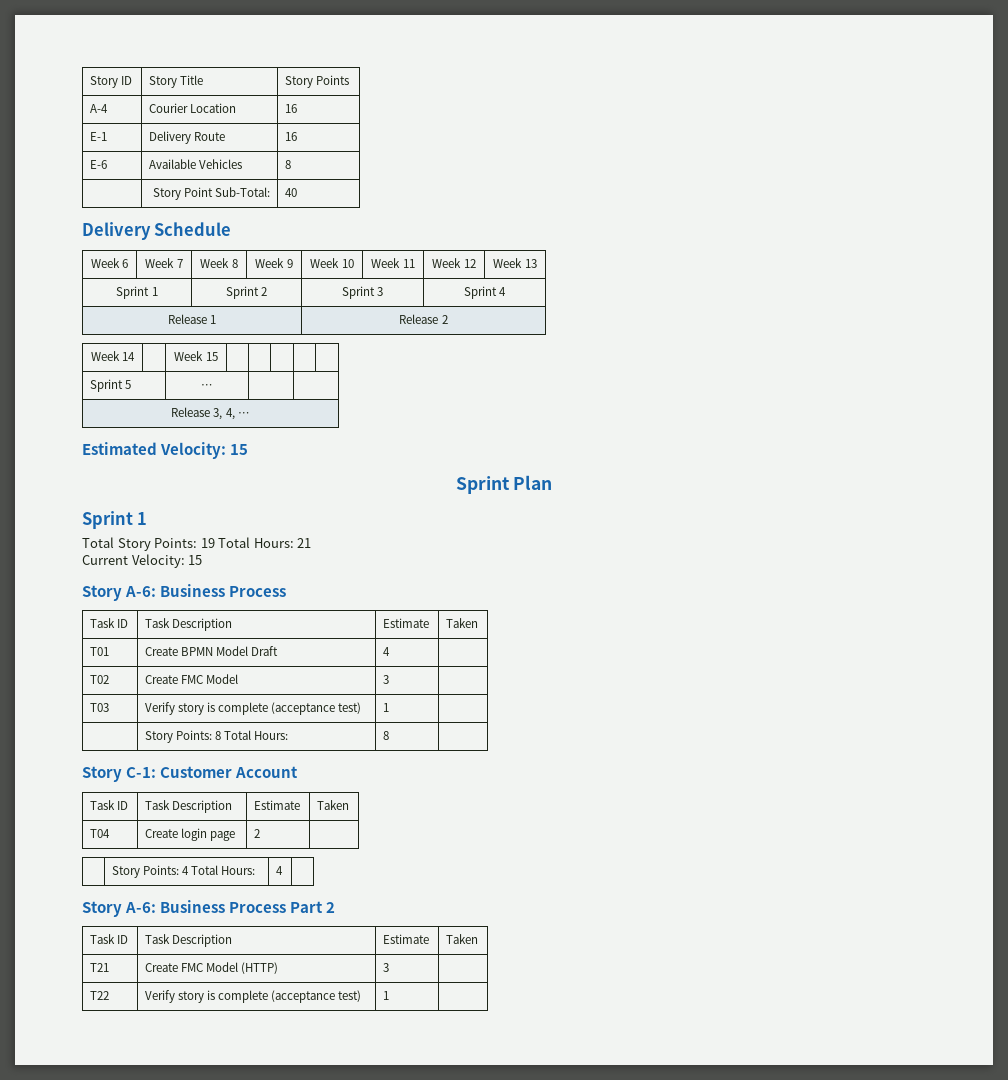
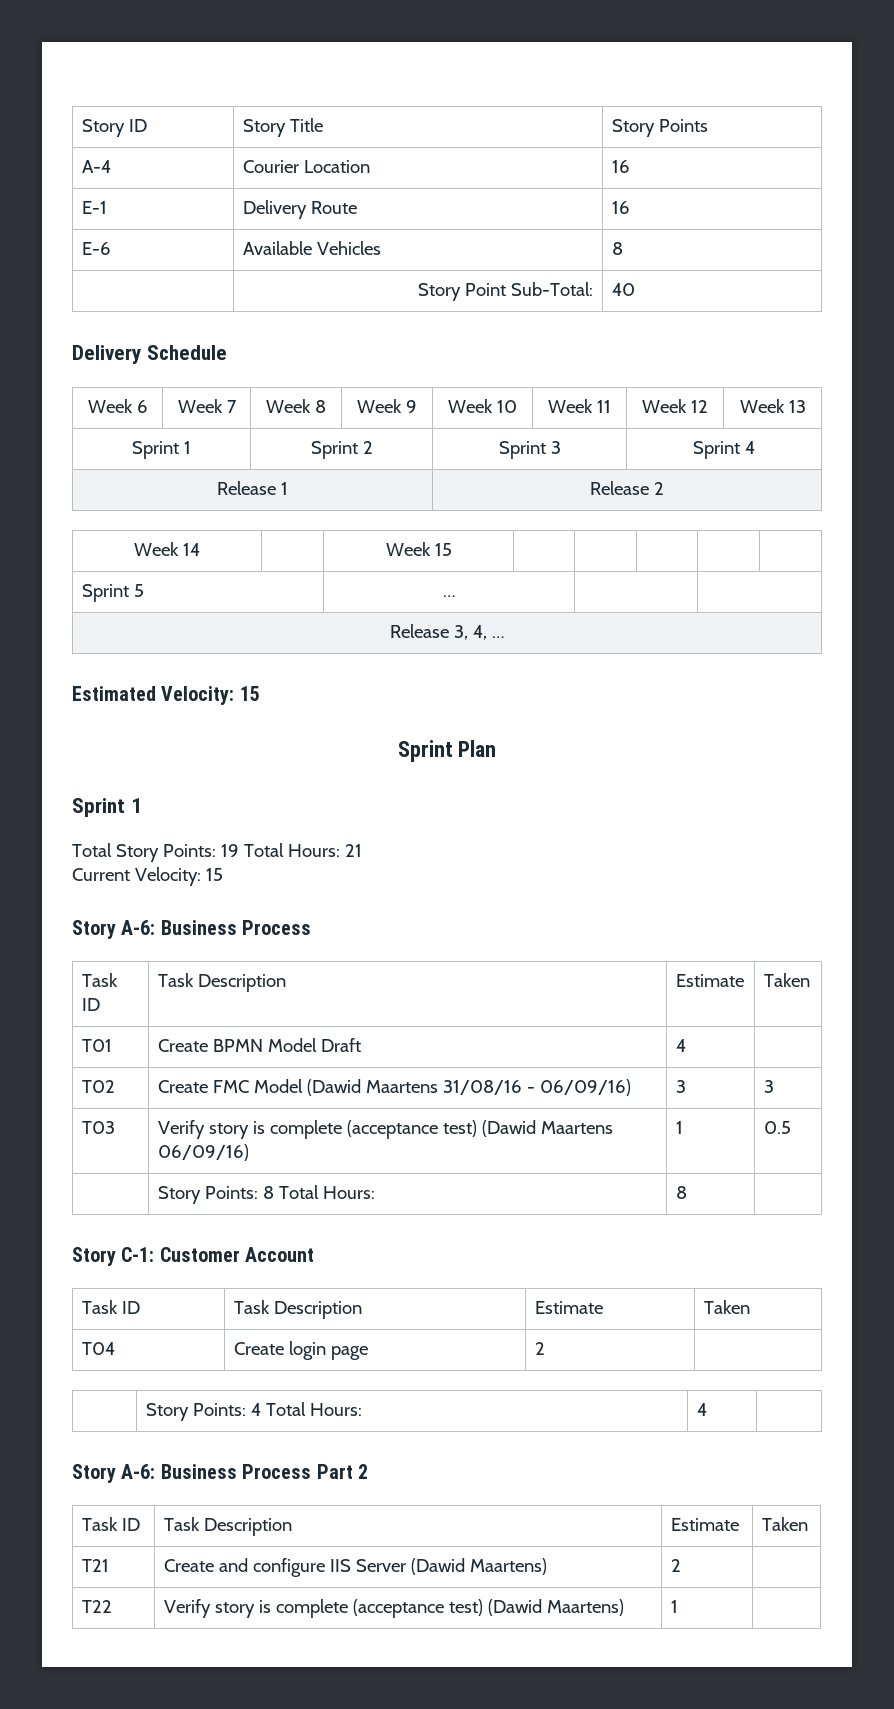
[382,675,389,684] | 3 | -> [306,1079,631,1096] [675,1080,686,1093] [763,1080,774,1093] (Dawid Maartens 31/08/16 - 06/09/16) | 3 | 3
[382,703,389,712] | 1 | -> [481,1120,613,1137] [157,1144,249,1161] [675,1121,683,1134] [763,1121,791,1134] (Dawid Maartens 06/09/16) | 1 | 0.5
[181,962,279,974] [382,963,389,972] FMC Model (HTTP) | 3 -> [218,1558,547,1577] [670,1559,681,1572] and configure IIS Server (Dawid Maartens) | 2
(362, 996) none -> [487,1599,624,1616] (Dawid Maartens)

